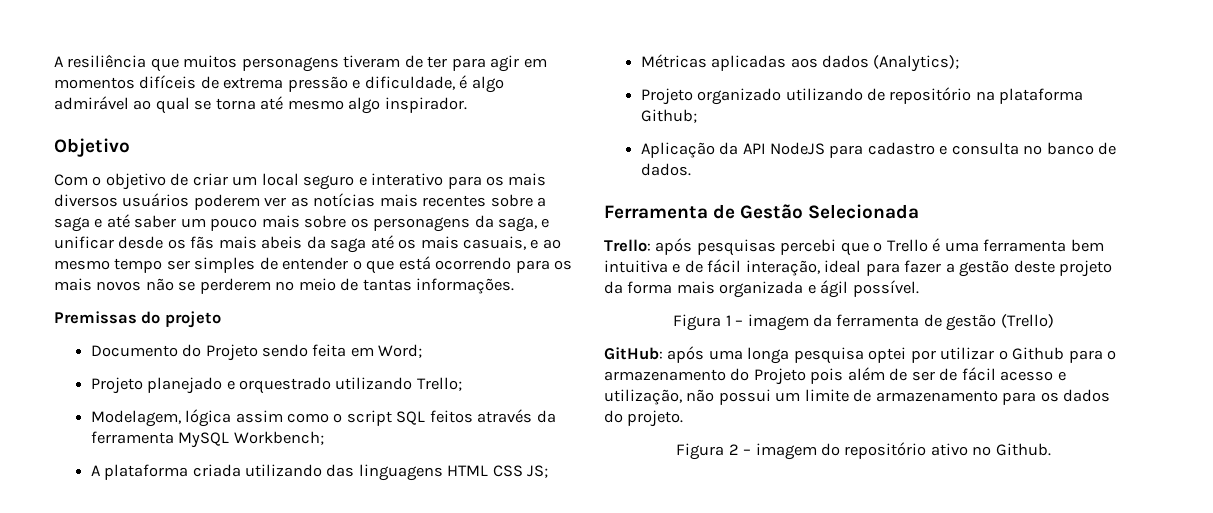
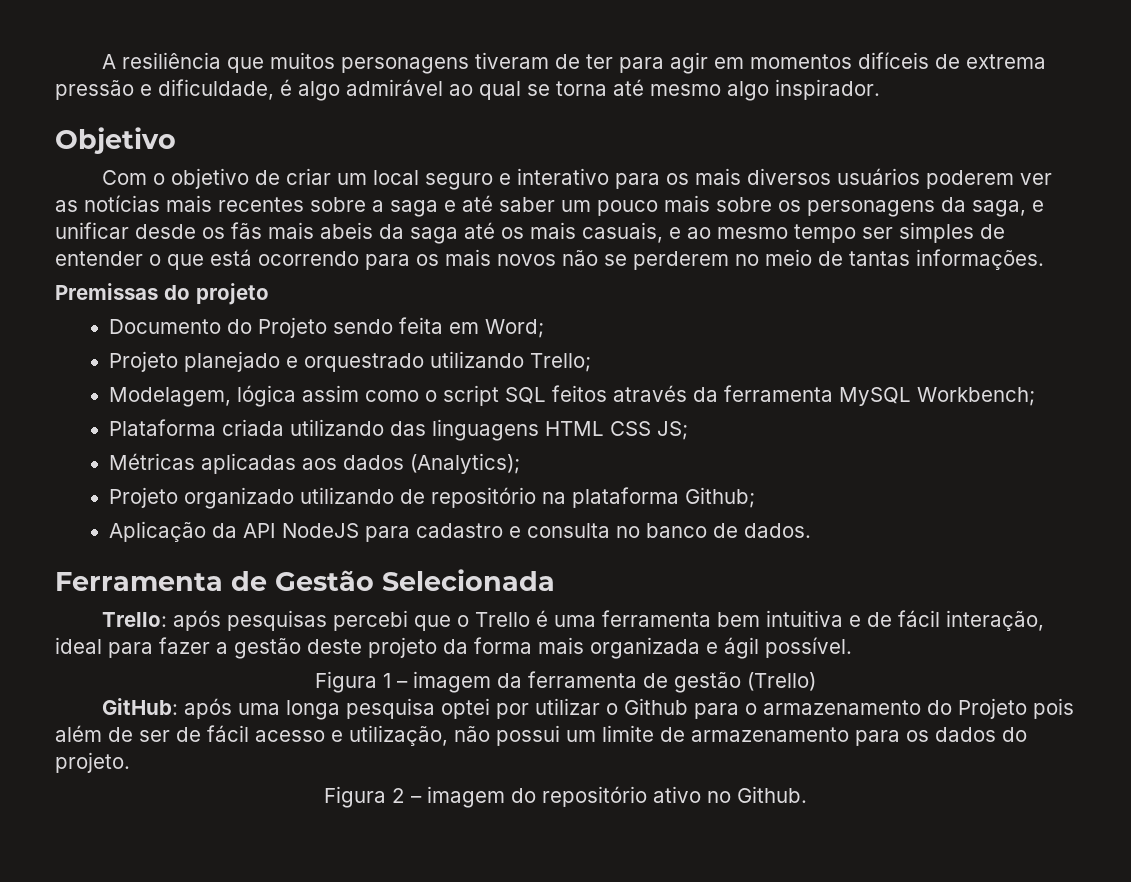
[90,464,189,480] A plataforma -> [109,419,217,436] Plataforma

